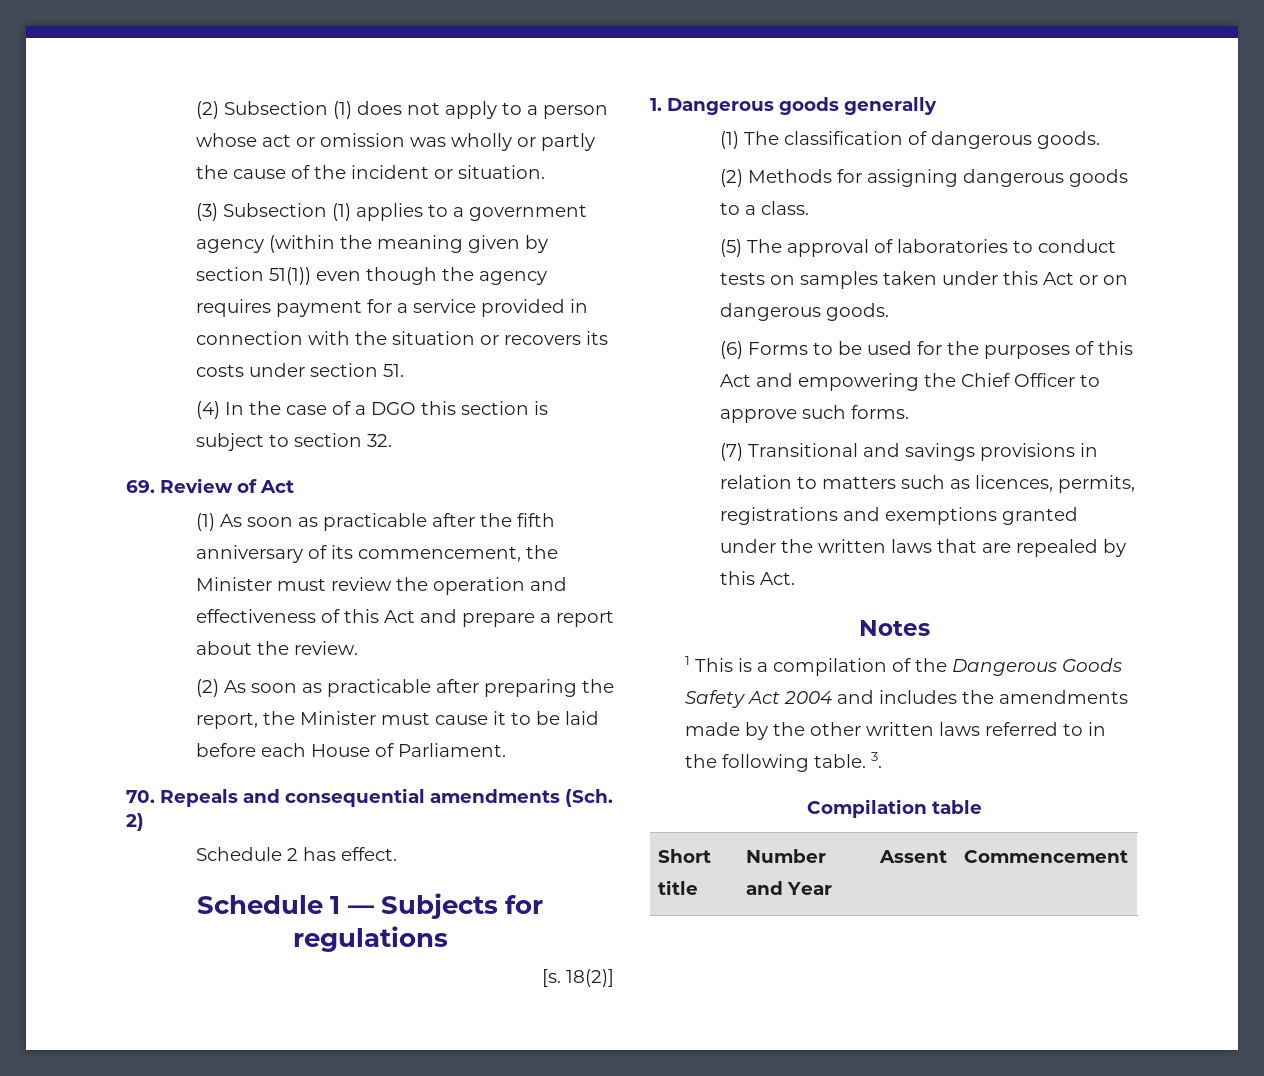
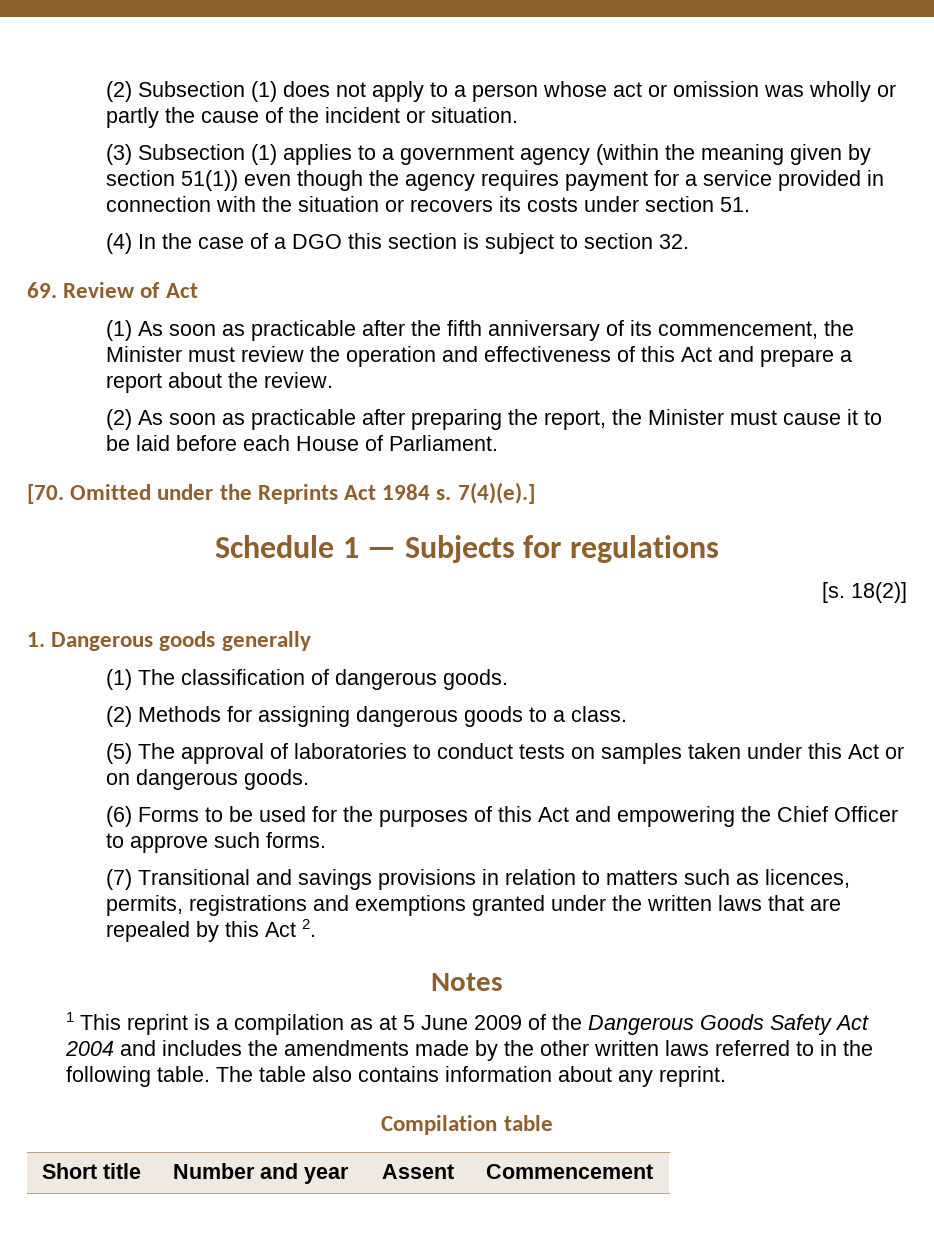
[126,788,613,807] [126,813,144,831] [195,847,397,861] 70. Repeals and consequential amendments (Sch. 2) // Schedule 2 has effect. -> [27,482,535,504] [70. Omitted under the Reprints Act 1984 s. 7(4)(e).]
[759,572,795,585] Act. -> [264,919,316,937] Act 2.
(733, 665) none -> [127,1014,189,1035] reprint
(887, 667) none -> [350,1015,523,1030] as at 5 June 2009
[870,752,882,768] 3. -> [216,1066,727,1087] The table also contains information about any reprint.
[786,882,832,895] Year -> [304,1166,350,1184] year

